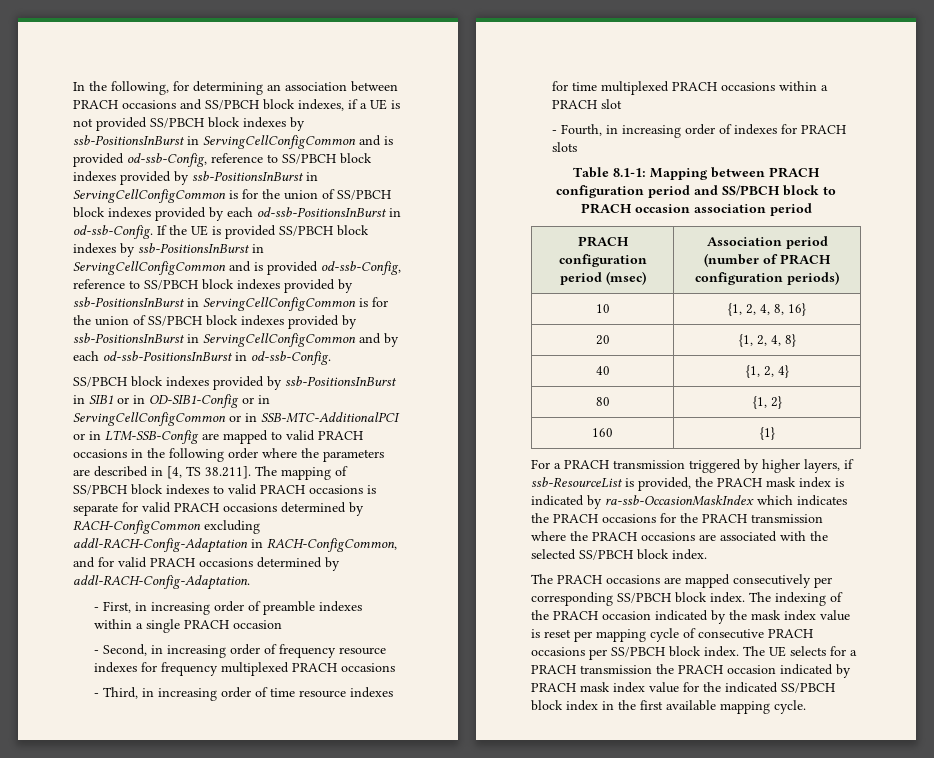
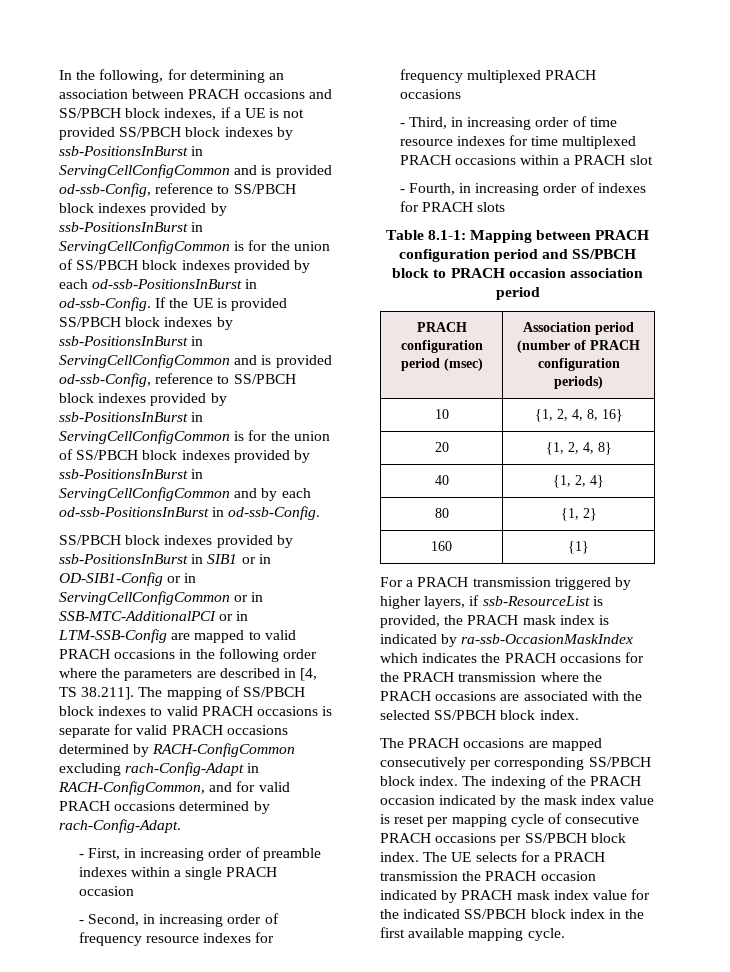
[73,538,248,553] addl-RACH-Config-Adaptation -> [125,762,245,776] rach-Config-Adapt
[73,575,250,590] addl-RACH-Config-Adaptation. -> [59,819,181,833] rach-Config-Adapt.

